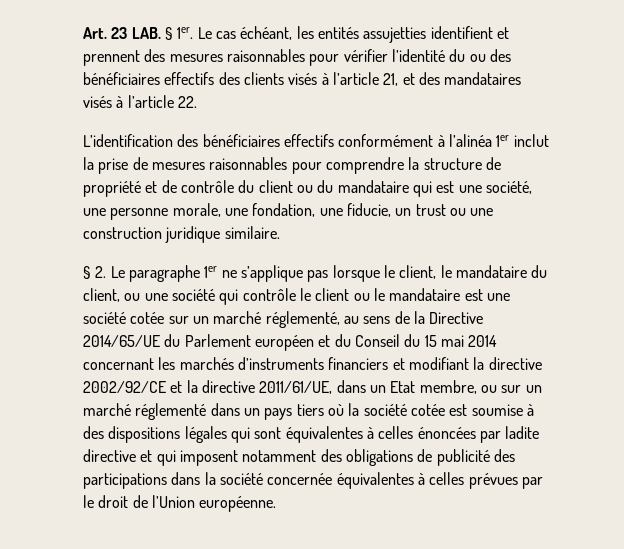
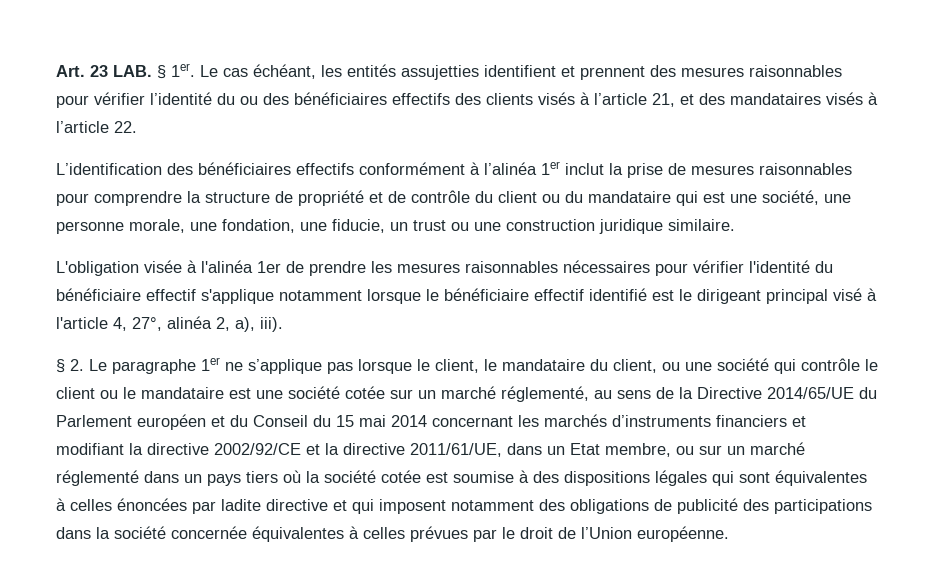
(280, 232) none -> [56,260,833,276] [56,288,877,304] [56,316,283,332] // L'obligation visée à l'alinéa 1er de prendre les mesures raisonnables nécessaires pour vérifier l'identité du bénéficiaire effectif s'applique notamment lorsque le bénéficiaire effectif identifié est le dirigeant principal visé à l'article 4, 27°, alinéa 2, a), iii).

